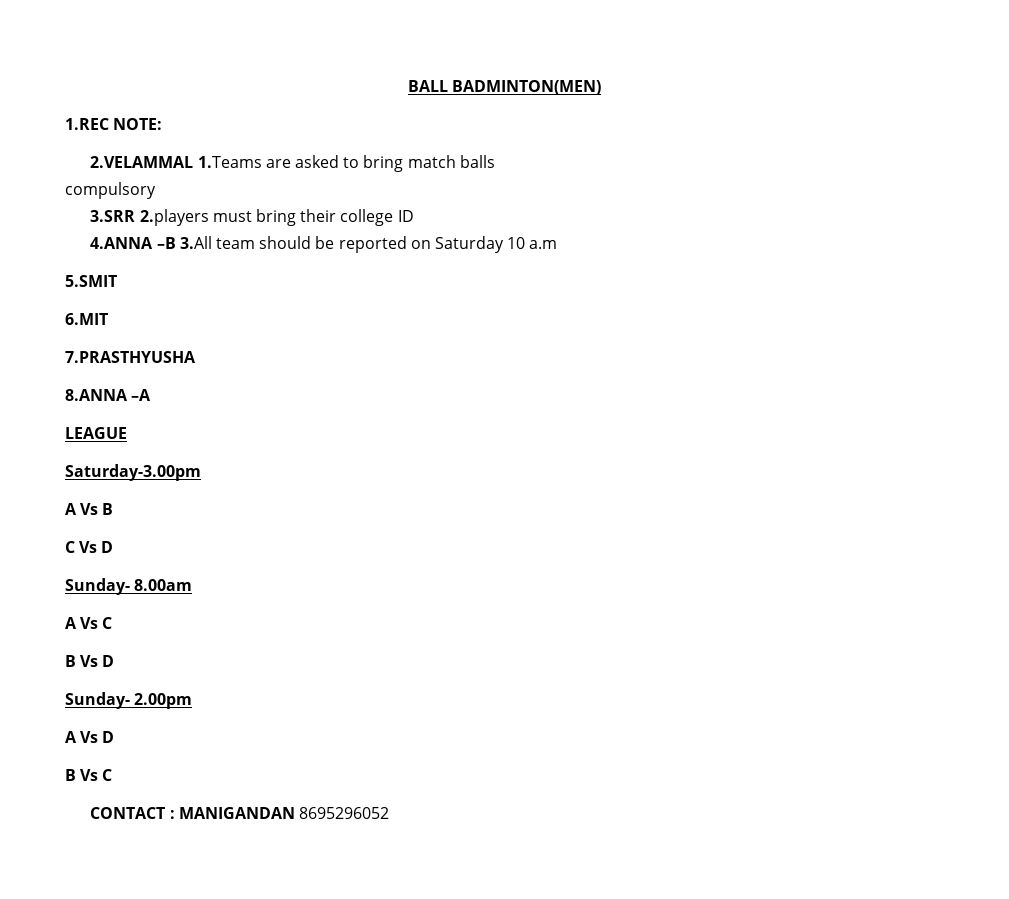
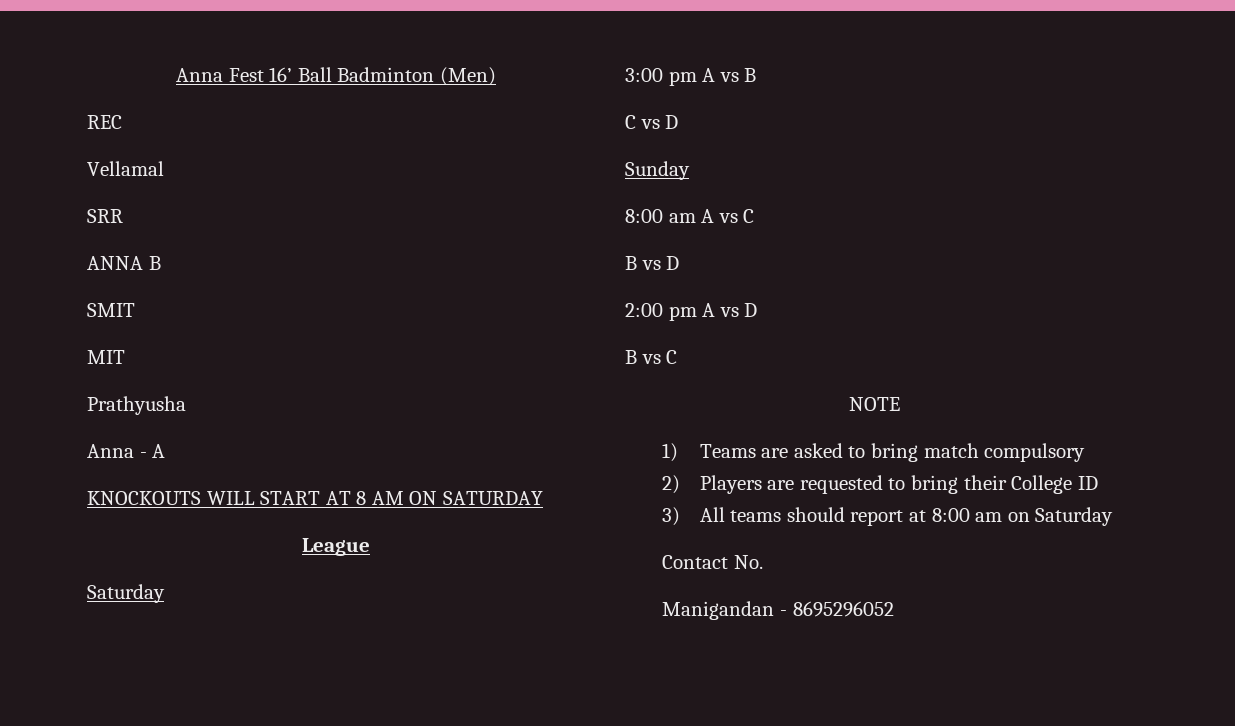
[407,80,602,95] [65,118,163,130] [90,156,262,168] BALL BADMINTON(MEN) // 1.REC NOTE: // 2.VELAMMAL 1.Teams -> [176,67,496,86] [87,115,122,129] [87,161,164,176] [87,209,123,223] [87,256,161,270] [87,303,135,317] [87,350,125,364] [87,396,186,415] [87,444,166,458] [87,491,543,505] [302,538,370,556] [87,584,165,603] [625,68,757,86] [625,115,679,129] [625,161,690,180] [625,209,755,223] [625,256,680,270] [625,303,758,321] [625,350,678,364] [848,397,900,411] [662,443,756,462] Anna Fest 16’ Ball Badminton (Men) // REC // Vellamal // SRR // ANNA B // SMIT // MIT // Prathyusha // Anna - A // KNOCKOUTS WILL START AT 8 AM ON SATURDAY // League // Saturday // 3:00 pm A vs B // C vs D // Sunday // 8:00 am A vs C // B vs D // 2:00 pm A vs D // B vs C // NOTE // 1) Teams
[459,155,495,168] balls // -> (979, 450) none
[90,209,252,226] 3.SRR 2.players must -> [662,475,906,494] 2) Players are requested to
[340,209,394,226] college -> [1011,475,1073,494] College
[90,236,558,253] [65,275,117,287] [65,313,108,325] [65,351,196,363] [65,389,152,401] [65,427,127,439] [65,464,201,481] [65,503,114,515] [65,541,114,553] [65,578,193,595] [65,617,113,629] [65,655,115,667] [65,692,193,709] [65,731,115,743] [65,769,113,781] [90,807,295,819] 4.ANNA –B 3.All team should be reported on Saturday 10 a.m // 5.SMIT // 6.MIT // 7.PRASTHYUSHA // 8.ANNA –A // LEAGUE // Saturday-3.00pm // A Vs B // C Vs D // Sunday- 8.00am // A Vs C // B Vs D // Sunday- 2.00pm // A Vs D // B Vs C // CONTACT : MANIGANDAN -> [662,507,1114,526] [662,555,763,569] [662,601,787,620] 3) All teams should report at 8:00 am on Saturday // Contact No. // Manigandan -

